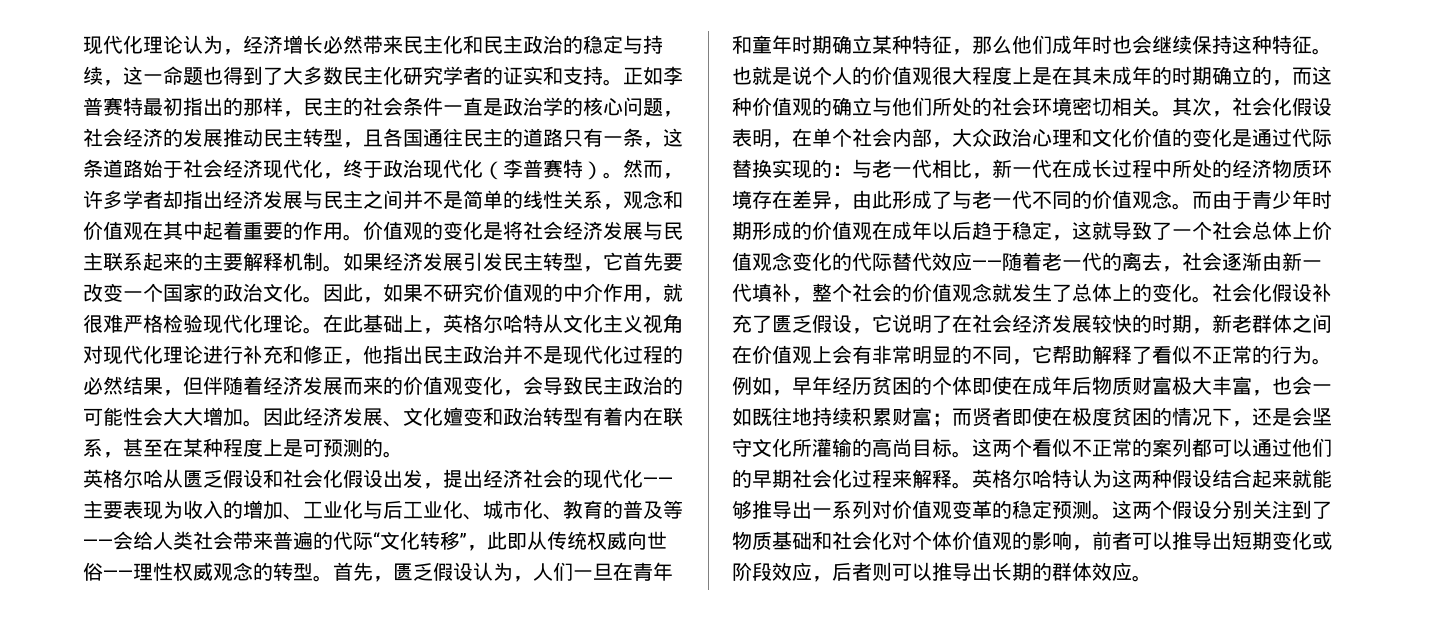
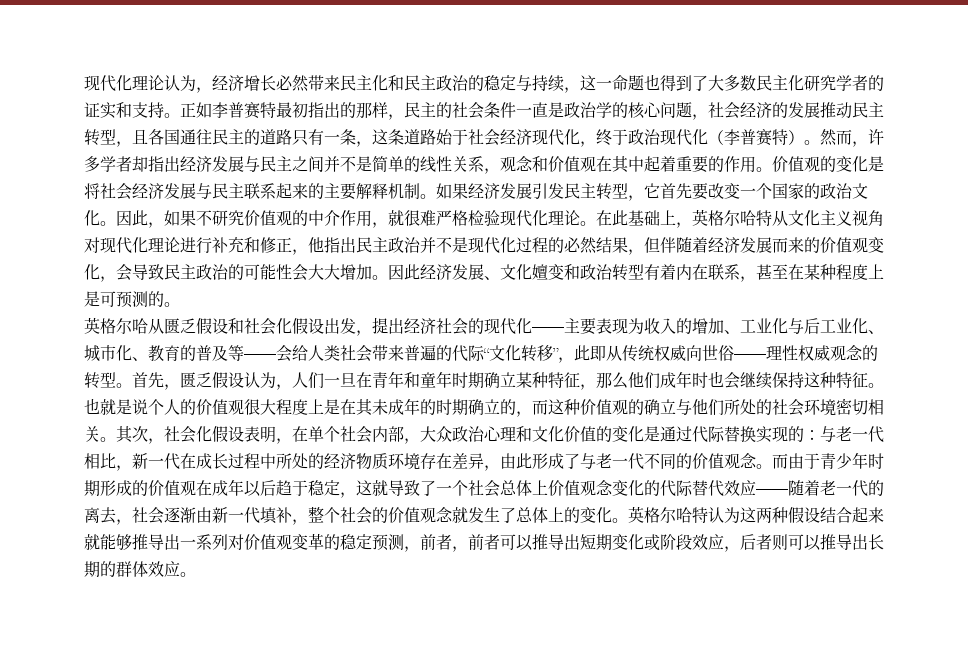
[1212,283,1332,302] [732,314,1332,334] [732,345,1332,365] [732,376,1332,396] [732,407,1332,427] [732,438,1332,458] [732,469,972,489] 社会化假设补充了匮乏假设，它说明了在社会经济发展较快的时期，新老群体之间在价值观上会有非常明显的不同，它帮助解释了看似不正常的行为。例如，早年经历贫困的个体即使在成年后物质财富极大丰富，也会一如既往地持续积累财富；而贤者即使在极度贫困的情况下，还是会坚守文化所灌输的高尚目标。这两个看似不正常的案列都可以通过他们的早期社会化过程来解释。 -> (628, 520) none
[1092,500,1332,520] [732,531,1072,550] 。这两个假设分别关注到了物质基础和社会化对个体价值观的影响 -> [404,534,452,552] ，前者

